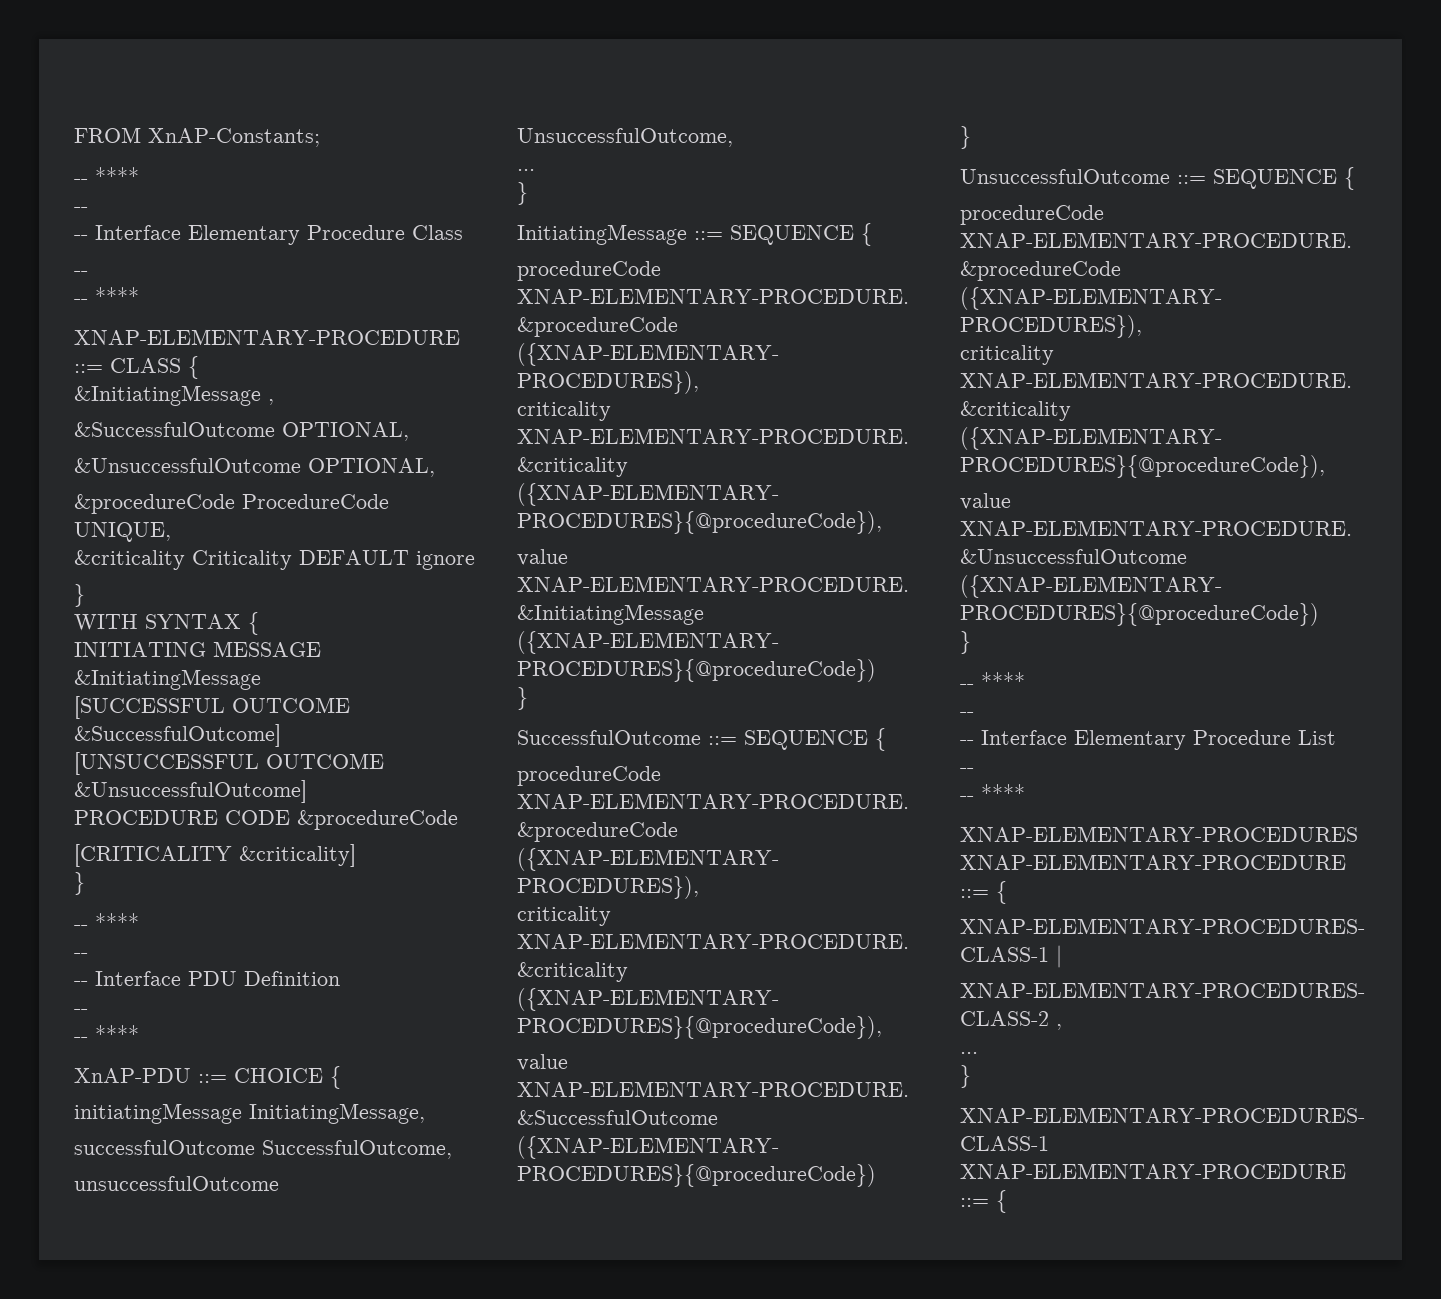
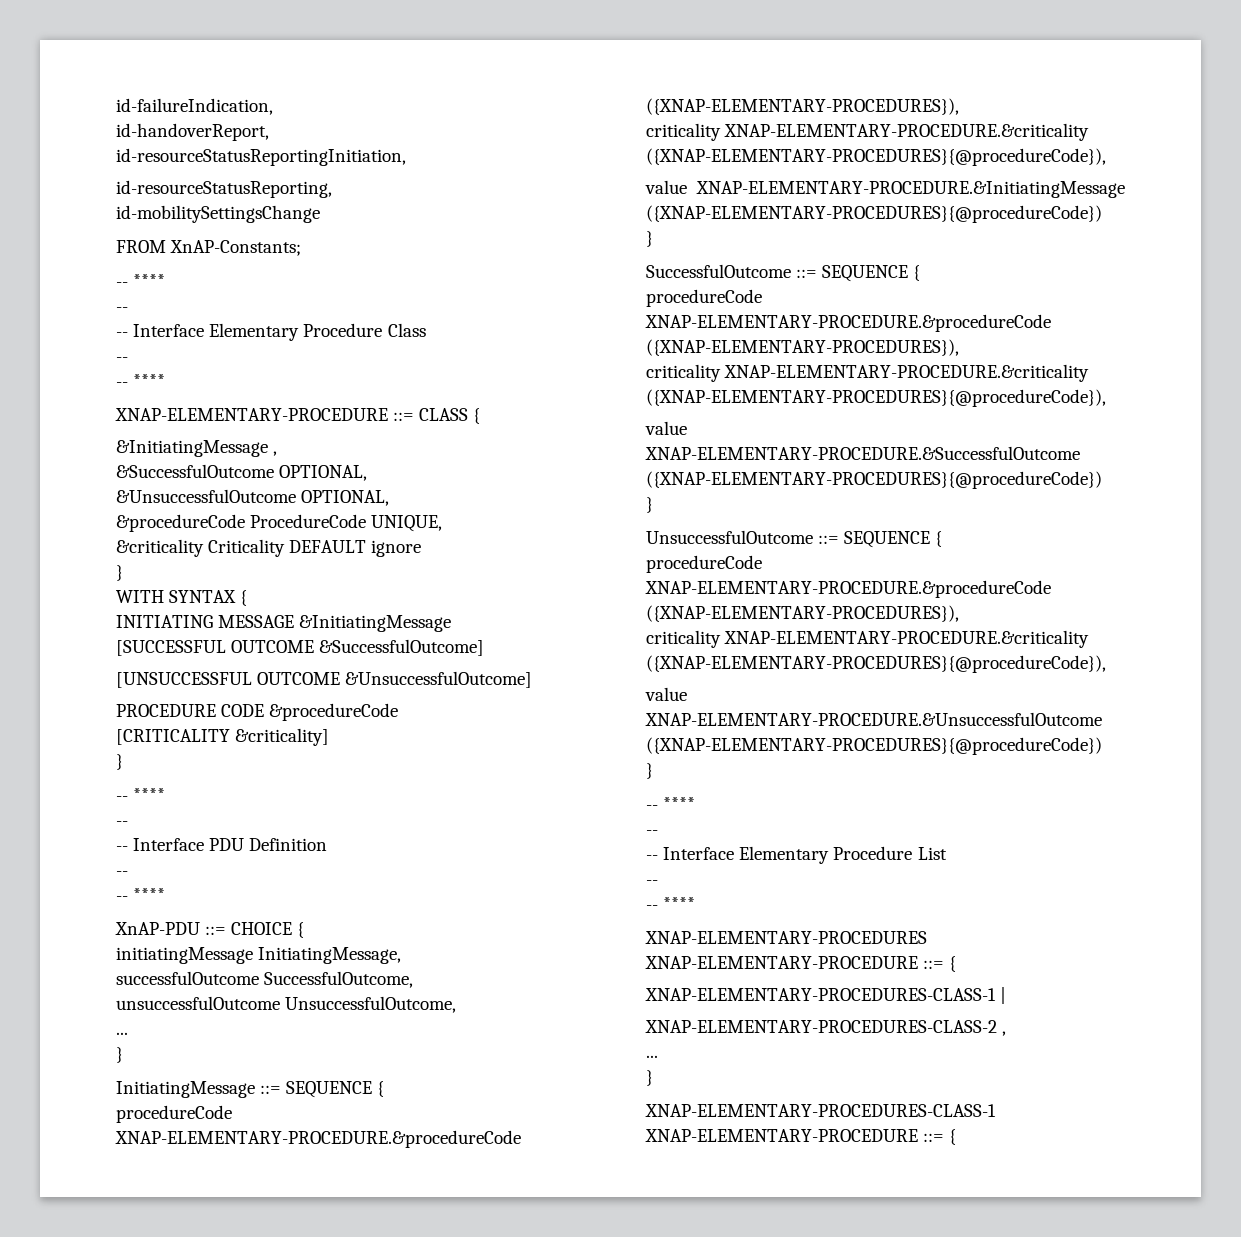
(74, 135) none -> [116,98,273,115] [116,123,269,141] [116,148,406,166] [116,180,332,198] [116,205,320,223] id-failureIndication, // id-handoverReport, // id-resourceStatusReportingInitiation, // id-resourceStatusReporting, // id-mobilitySettingsChange //

